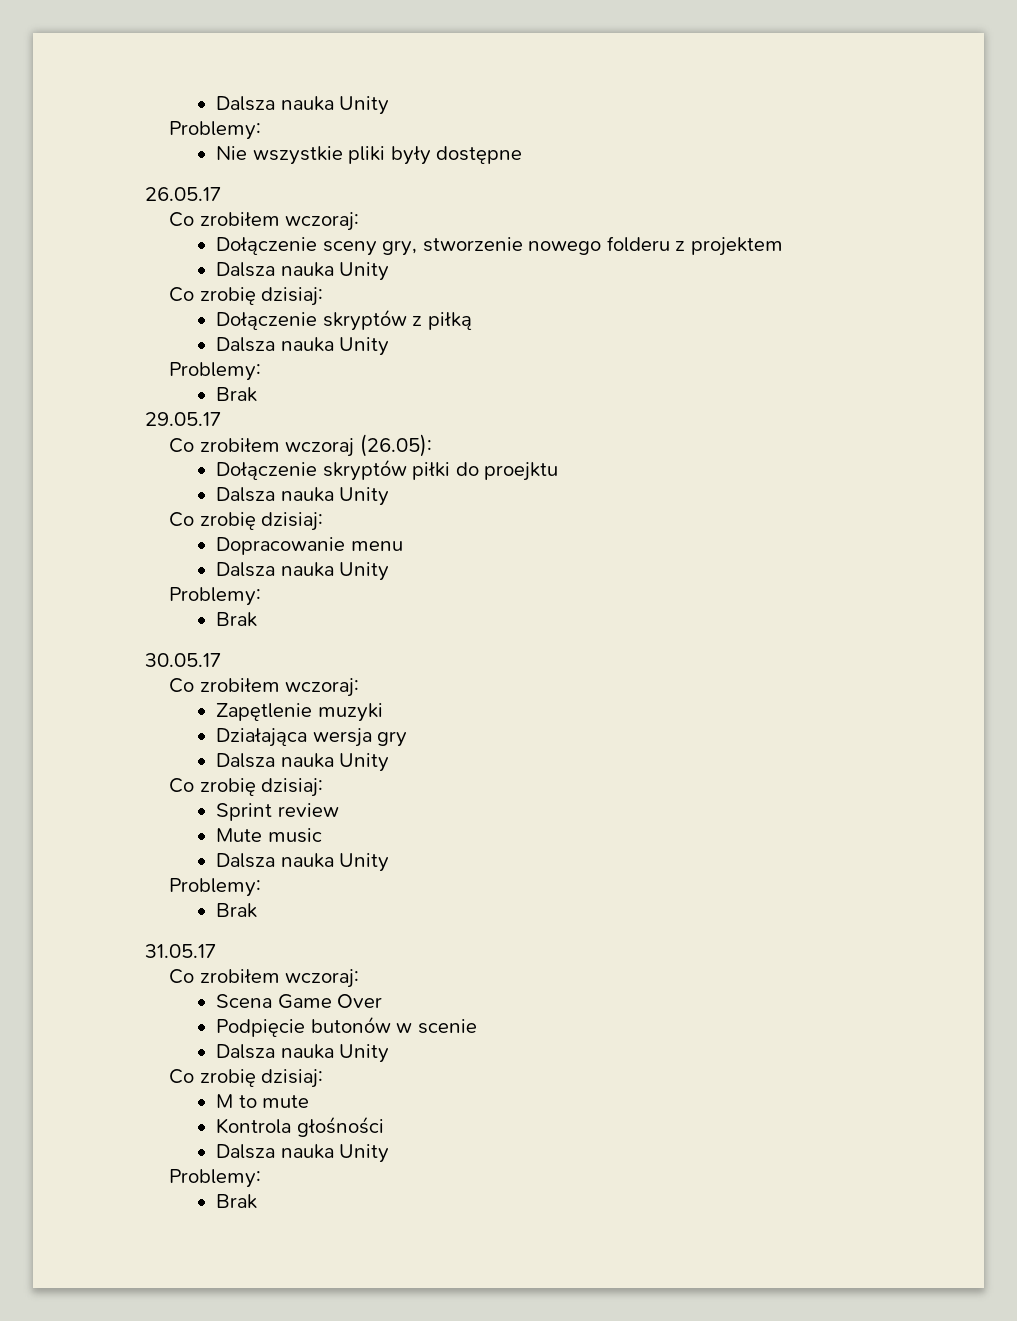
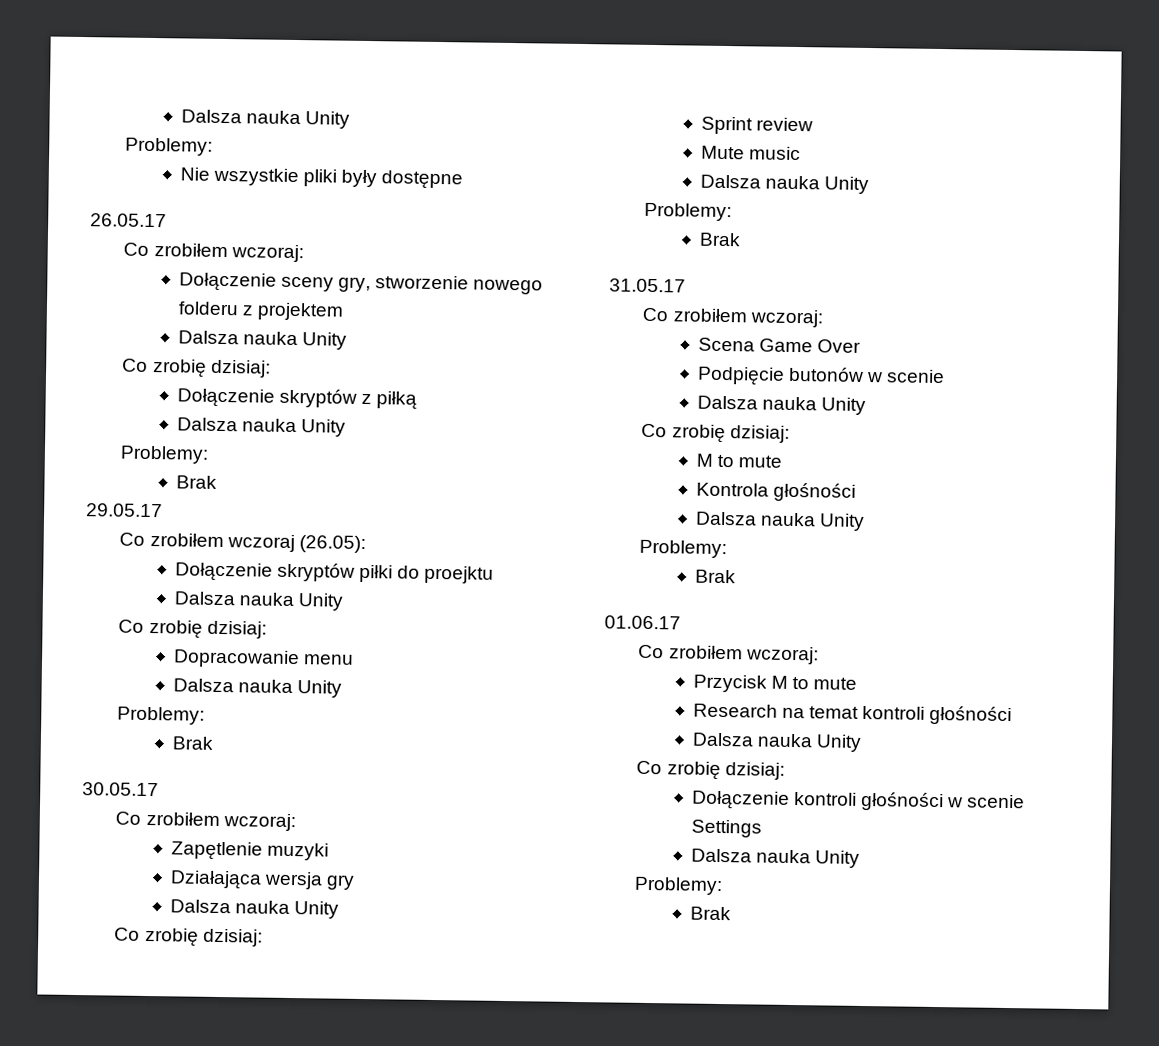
(258, 1201) none -> [604,615,681,630] [638,644,819,665] [692,674,858,693] [692,703,1013,726] [691,732,863,752] [636,760,785,780] [691,790,1026,812] [690,819,762,838] [690,848,861,868] [634,876,724,896] [689,906,731,921] // 01.06.17 // Co zrobiłem wczoraj: // Przycisk M to mute // Research na temat kontroli głośności // Dalsza nauka Unity // Co zrobię dzisiaj: // Dołączenie kontroli głośności w scenie Settings // Dalsza nauka Unity // Problemy: // Brak

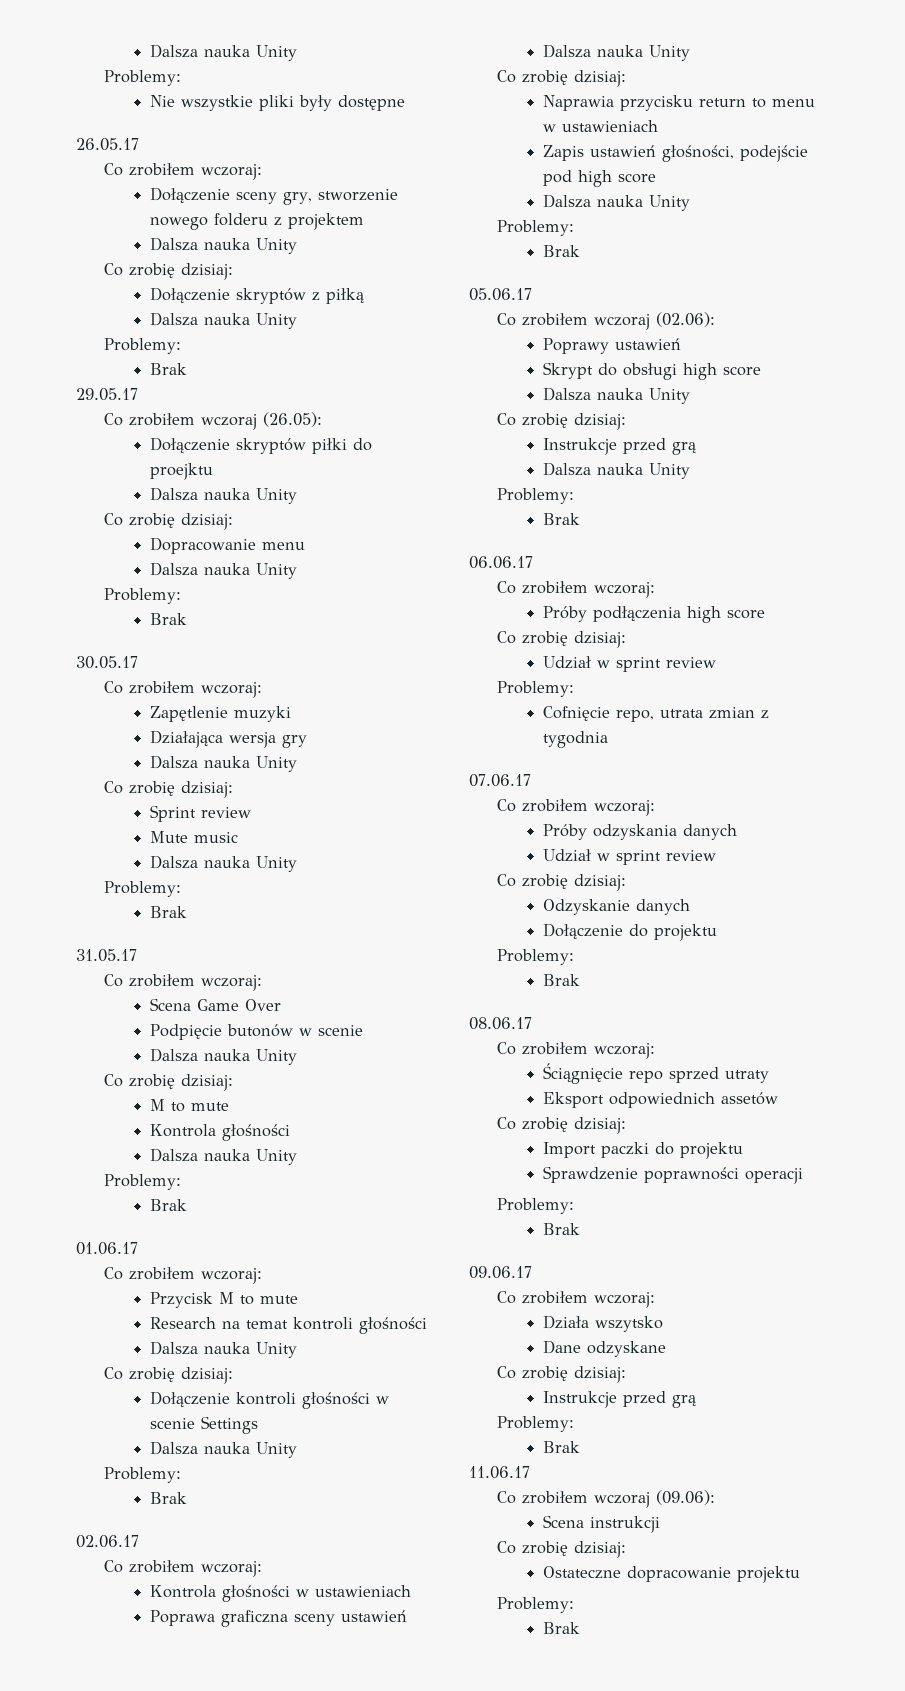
(731, 913) none -> [76,1535,139,1548] [103,1560,262,1577] [149,1585,411,1602] [149,1610,407,1627] [542,44,690,61] [496,70,626,87] [542,95,815,111] [542,120,658,132] [542,145,808,162] [542,170,656,187] [542,194,690,211] [496,220,574,236] [542,245,580,257] [469,288,532,301] [496,312,715,330] [542,338,681,354] [542,362,761,380] [542,387,690,404] [496,413,626,430] [542,438,697,455] [542,462,690,479] [496,488,574,504] [542,513,580,525] [469,556,533,569] [496,581,655,598] [542,606,765,623] [496,631,626,648] [542,656,716,672] [496,681,574,697] [542,706,769,722] [542,731,608,748] [469,774,531,787] [496,799,655,816] [542,824,737,840] [542,849,716,865] [496,874,626,891] [542,899,690,915] [542,923,717,941] [496,949,574,965] [542,974,580,986] [469,1017,532,1030] [496,1042,655,1059] [542,1063,769,1084] [542,1092,778,1108] [496,1117,626,1134] [542,1142,743,1159] [542,1166,803,1184] [496,1198,574,1214] [542,1223,580,1235] [469,1266,532,1279] [496,1291,655,1308] [542,1315,663,1332] [542,1340,666,1357] [496,1366,626,1383] [542,1391,697,1408] [496,1416,574,1432] [542,1441,580,1453] [469,1466,530,1479] [496,1490,715,1508] [542,1515,660,1533] [496,1541,626,1558] [542,1566,800,1583] [496,1597,574,1613] [542,1622,580,1634] // 02.06.17 // Co zrobiłem wczoraj: // Kontrola głośności w ustawieniach // Poprawa graficzna sceny ustawień // Dalsza nauka Unity // Co zrobię dzisiaj: // Naprawia przycisku return to menu w ustawieniach // Zapis ustawień głośności, podejście pod high score // Dalsza nauka Unity // Problemy: // Brak // 05.06.17 // Co zrobiłem wczoraj (02.06): // Poprawy ustawień // Skrypt do obsługi high score // Dalsza nauka Unity // Co zrobię dzisiaj: // Instrukcje przed grą // Dalsza nauka Unity // Problemy: // Brak // 06.06.17 // Co zrobiłem wczoraj: // Próby podłączenia high score // Co zrobię dzisiaj: // Udział w sprint review // Problemy: // Cofnięcie repo, utrata zmian z tygodnia // 07.06.17 // Co zrobiłem wczoraj: // Próby odzyskania danych // Udział w sprint review // Co zrobię dzisiaj: // Odzyskanie danych // Dołączenie do projektu // Problemy: // Brak // 08.06.17 // Co zrobiłem wczoraj: // Ściągnięcie repo sprzed utraty // Eksport odpowiednich assetów // Co zrobię dzisiaj: // Import paczki do projektu // Sprawdzenie poprawności operacji // Problemy: // Brak // 09.06.17 // Co zrobiłem wczoraj: // Działa wszytsko // Dane odzyskane // Co zrobię dzisiaj: // Instrukcje przed grą // Problemy: // Brak // 11.06.17 // Co zrobiłem wczoraj (09.06): // Scena instrukcji // Co zrobię dzisiaj: // Ostateczne dopracowanie projektu // Problemy: // Brak

